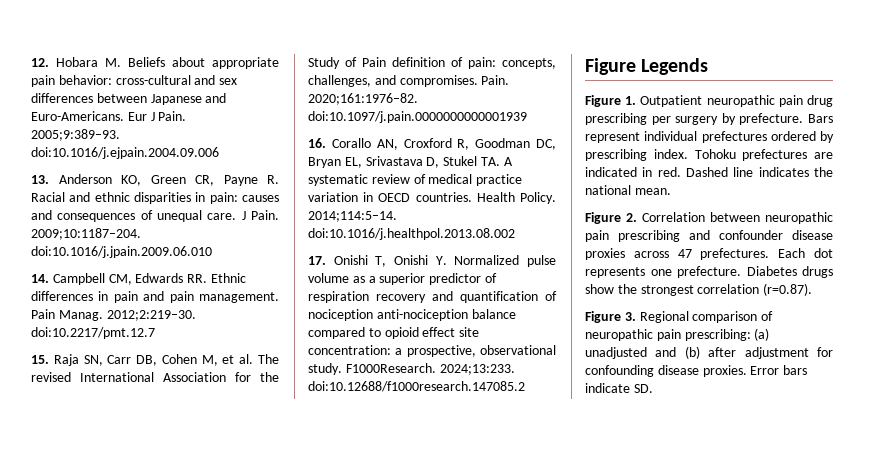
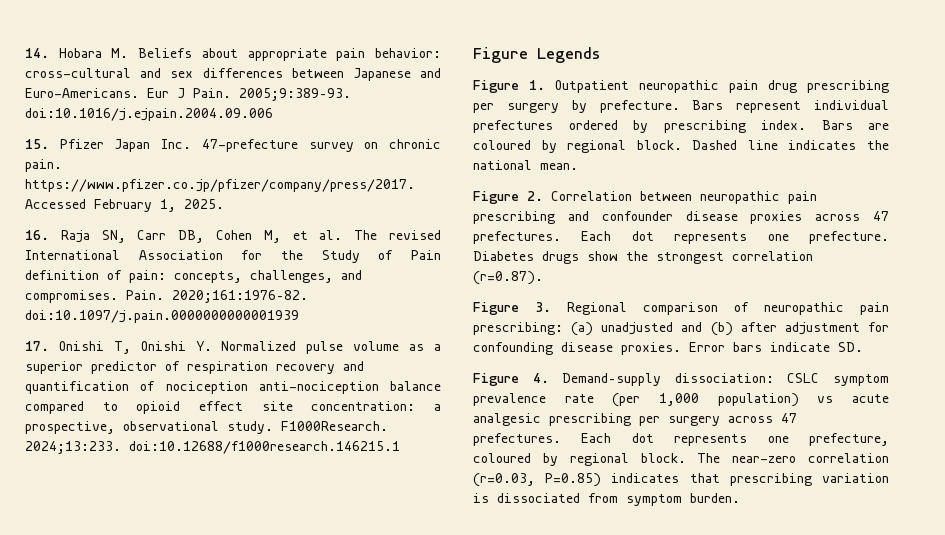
[31,58,49,67] 12. -> [25,48,49,58] 14.
[31,174,279,186] [31,192,279,204] [31,210,279,222] [31,228,141,240] [31,246,212,258] [31,273,246,285] [31,291,279,303] [31,309,196,321] [31,327,155,339] [31,355,49,364] 13. Anderson KO, Green CR, Payne R. Racial and ethnic disparities in pain: causes and consequences of unequal care. J Pain. 2009;10:1187–204. doi:10.1016/j.jpain.2009.06.010 // 14. Campbell CM, Edwards RR. Ethnic differences in pain and pain management. Pain Manag. 2012;2:219–30. doi:10.2217/pmt.12.7 // 15. -> [25,139,442,152] [25,159,62,172] [25,179,415,192] [25,199,224,212] [25,230,49,240] 15. Pfizer Japan Inc. 47-prefecture survey on chronic pain. https://www.pfizer.co.jp/pfizer/company/press/2017. Accessed February 1, 2025. // 16.
[308,138,556,150] [308,156,513,168] [308,174,523,186] [308,192,556,204] [308,211,397,222] [308,228,515,240] // 16. Corallo AN, Croxford R, Goodman DC, Bryan EL, Srivastava D, Stukel TA. A systematic review of medical practice variation in OECD countries. Health Policy. 2014;114:5–14. doi:10.1016/j.healthpol.2013.08.002 -> (299, 316) none
[308,381,525,392] doi:10.12688/f1000research.147085.2 -> [129,441,400,454] doi:10.12688/f1000research.146215.1
[694,149,833,161] [585,167,681,177] Tohoku prefectures are indicated in red. -> [821,120,889,130] [473,140,682,153] Bars are coloured by regional block.
(653, 388) none -> [473,373,889,386] [473,393,889,407] [473,413,797,426] [473,433,889,446] [473,453,889,466] [473,473,889,487] [473,493,740,506] // Figure 4. Demand–supply dissociation: CSLC symptom prevalence rate (per 1,000 population) vs acute analgesic prescribing per surgery across 47 prefectures. Each dot represents one prefecture, coloured by regional block. The near-zero correlation (r=0.03, P=0.85) indicates that prescribing variation is dissociated from symptom burden.

